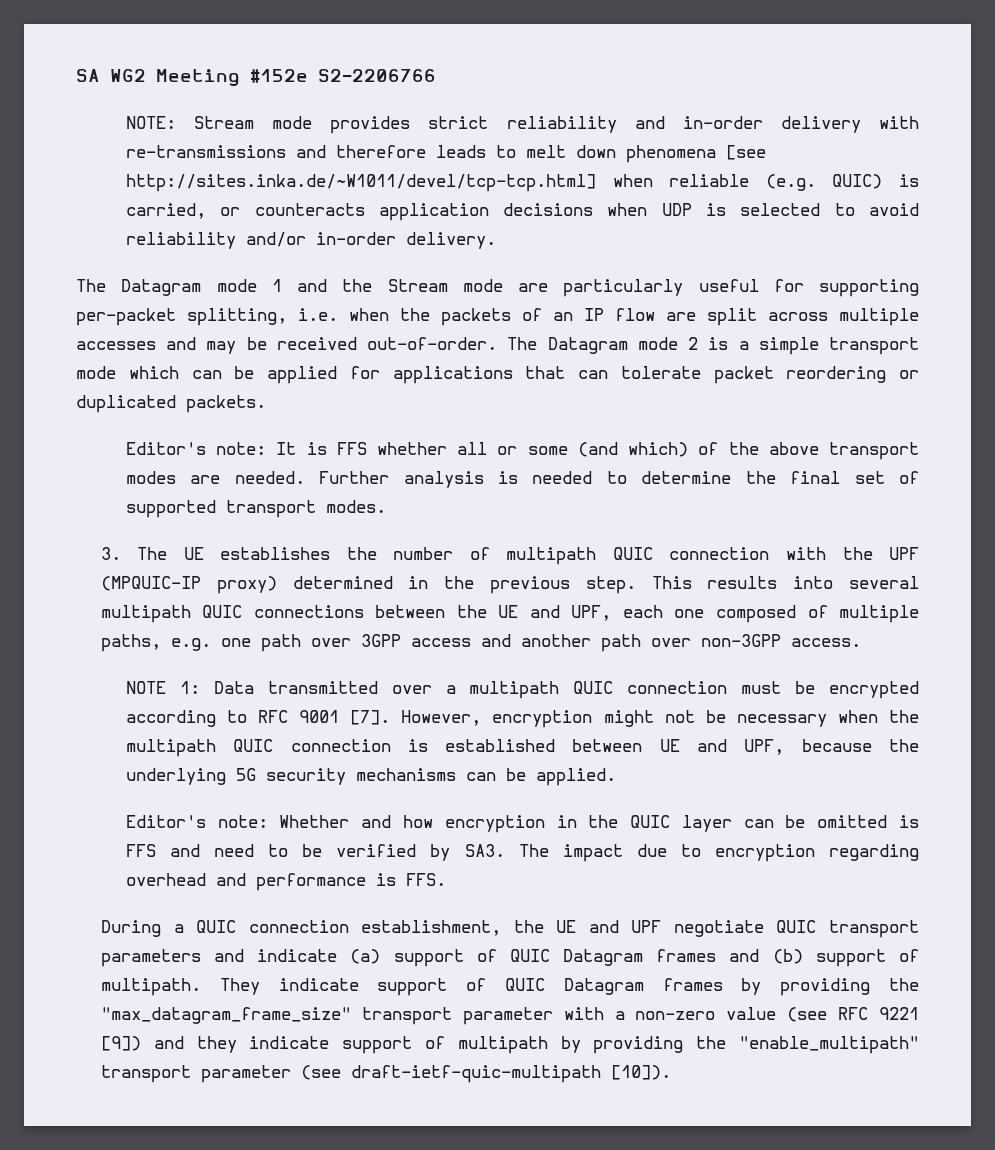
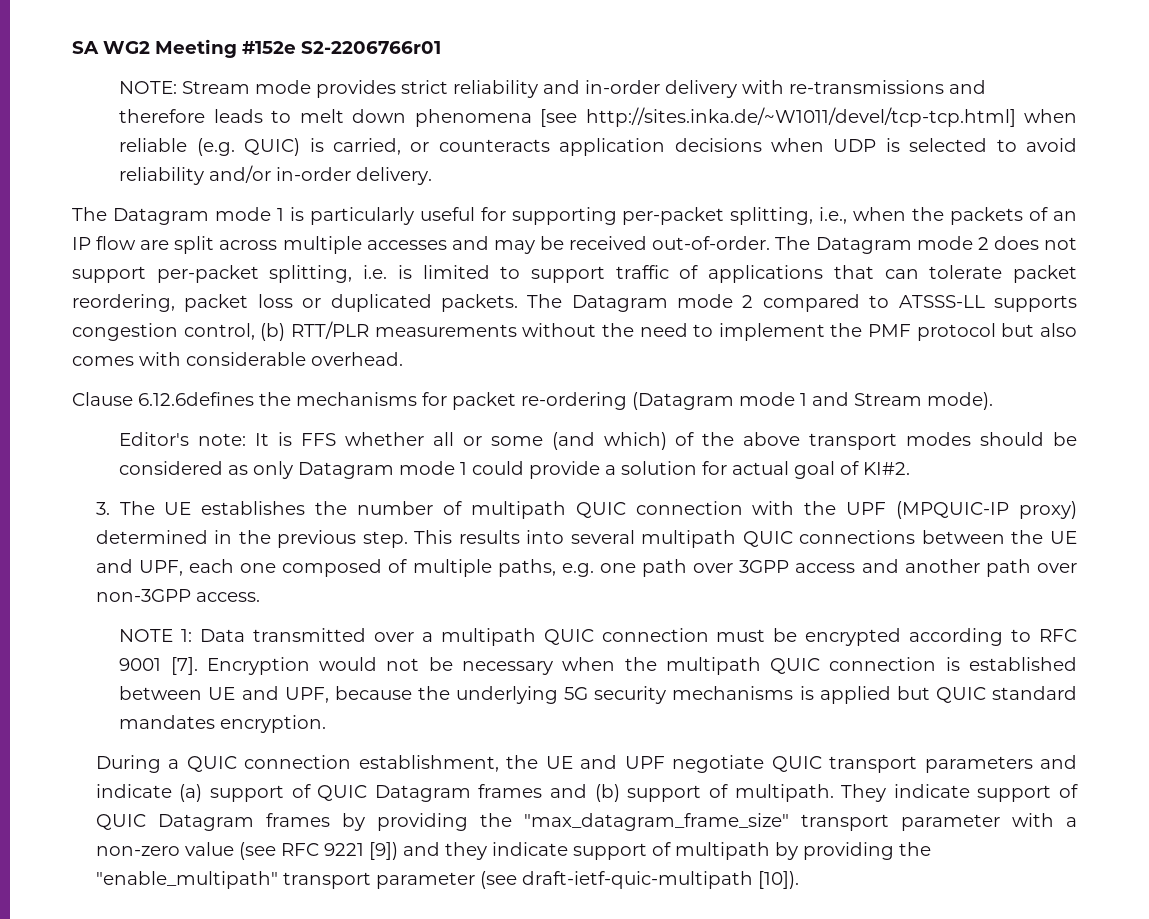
[318,69,436,82] S2-2206766 -> [301,41,441,54] S2-2206766r01
[297,279,548,292] and the Stream mode are -> [289,207,304,221] is
[298,308,338,321] i.e. -> [819,207,848,224] i.e.,
[708,337,920,355] [76,366,380,384] is a simple transport mode which can be applied for -> [993,236,1077,250] [72,265,699,283] does not support per-packet splitting, i.e. is limited to support traffic of
[786,366,887,383] reordering -> [72,294,293,312] reordering, packet loss
(266, 404) none -> [527,294,1077,312] [72,321,1077,341] [72,352,403,366] [72,392,993,410] The Datagram mode 2 compared to ATSSS-LL supports congestion control, (b) RTT/PLR measurements without the need to implement the PMF protocol but also comes with considerable overhead. // Clause 6.12.6defines the mechanisms for packet re-ordering (Datagram mode 1 and Stream mode).
[190,471,920,488] [125,500,386,518] are needed. Further analysis is needed to determine the final set of supported transport modes. -> [980,432,1078,446] [119,461,911,479] should be considered as only Datagram mode 1 could provide a solution for actual goal of KI#2.
[401,710,654,728] However, encryption might -> [206,657,378,675] Encryption would
[465,768,616,786] [125,815,919,833] [125,844,920,862] [125,873,446,891] can be applied. // Editor's note: Whether and how encryption in the QUIC layer can be omitted is FFS and need to be verified by SA3. The impact due to encryption regarding overhead and performance is FFS. -> [799,686,1077,704] [119,715,327,733] is applied but QUIC standard mandates encryption.

